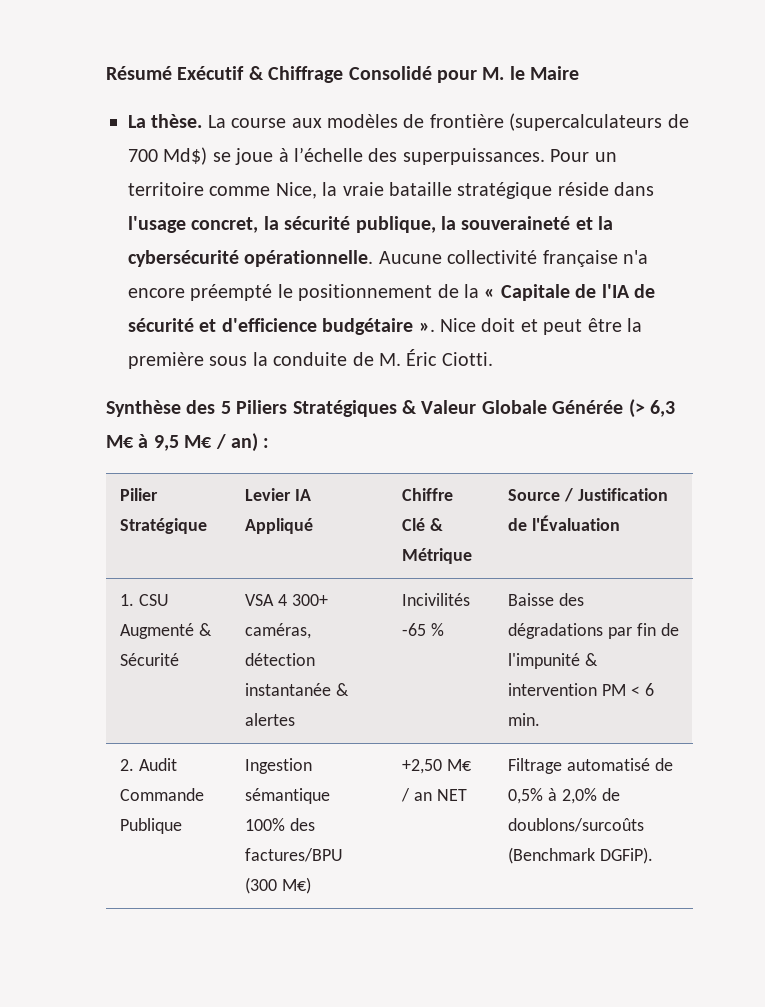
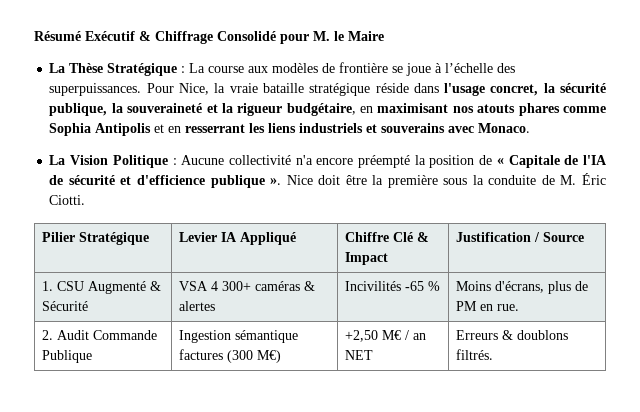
[151,114,203,128] thèse. -> [69,63,186,76] Thèse Stratégique :
[509,113,689,131] [128,147,208,165] (supercalculateurs de 700 Md$) -> (389, 67) none
[594,152,617,162] [128,182,271,196] un territoire comme -> (174, 88) none
[128,250,374,267] cybersécurité opérationnelle. -> [237,103,606,116] [49,123,531,136] [49,155,177,168] rigueur budgétaire, en maximisant nos atouts phares comme Sophia Antipolis et en resserrant les liens industriels et souverains avec Monaco. // La Vision Politique :
[542,250,618,267] française -> (291, 160) none
[277,284,479,301] le positionnement de la -> [414,155,493,168] la position de
[322,318,414,335] budgétaire -> [210,175,265,188] publique
[520,319,583,335] et peut -> (341, 180) none
[106,399,675,418] [106,433,270,452] // Synthèse des 5 Piliers Stratégiques & Valeur Globale Générée (> 6,3 M€ à 9,5 M€ / an) : -> (86, 200) none
[402,548,473,564] [508,488,668,502] [508,515,620,531] Métrique | Source / Justification de l'Évaluation -> [344,252,388,265] [455,232,584,242] Impact | Justification / Source
[245,623,312,639] [245,653,316,666] [245,683,332,696] caméras, détection instantanée -> [254,281,300,291] caméras
[508,593,584,606] [508,623,679,639] [508,653,598,669] [508,683,654,696] [508,713,541,726] Baisse des dégradations par fin de l'impunité & intervention PM < 6 min. -> [455,281,588,294] [455,301,519,311] Moins d'écrans, plus de PM en rue.
[245,818,315,831] [245,848,344,862] 100% des factures/BPU -> [178,349,223,360] factures
[508,758,673,774] [508,788,620,804] [508,818,645,832] [508,847,653,864] Filtrage automatisé de 0,5% à 2,0% de doublons/surcoûts (Benchmark DGFiP). -> [455,330,568,340] [455,349,493,360] Erreurs & doublons filtrés.

